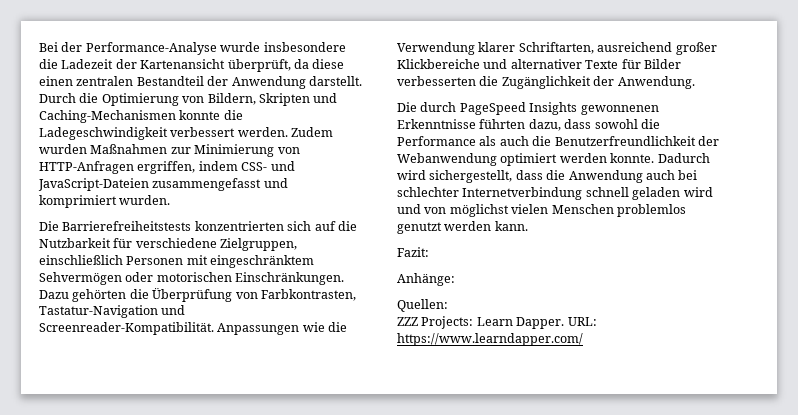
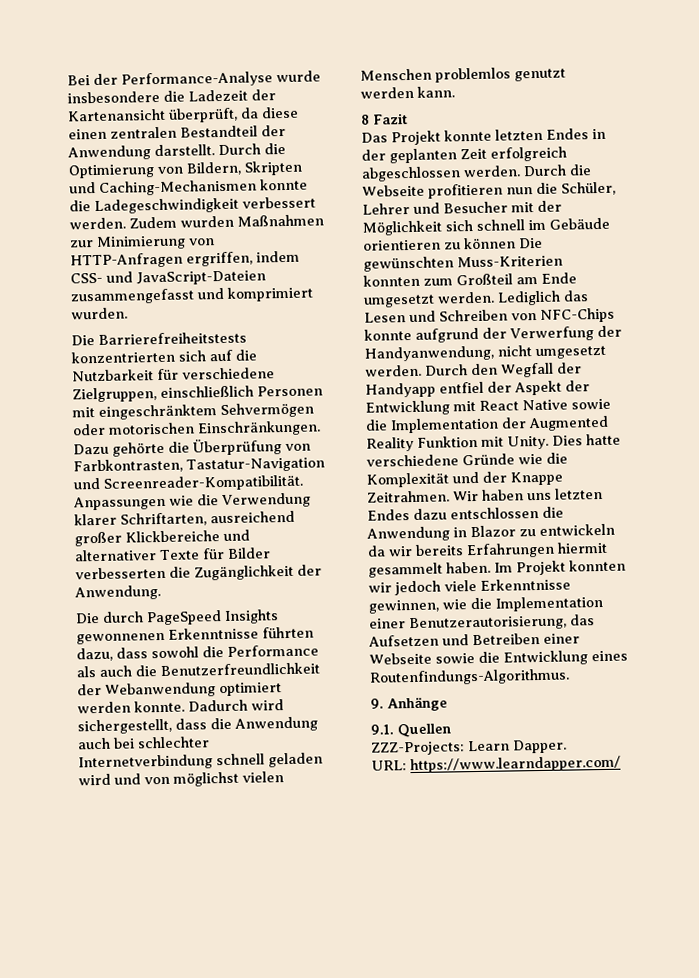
[72,289,127,302] gehörten -> [112,441,165,457] gehörte
[397,247,429,257] [397,273,455,286] [397,299,448,312] [397,316,474,329] Fazit: // Anhänge: // Quellen: // ZZZ Projects: -> [361,113,408,125] [361,128,606,146] [361,146,567,164] [361,164,592,182] [362,181,616,199] [362,200,562,215] [362,217,610,236] [363,237,543,251] [363,255,563,272] [363,272,577,287] [363,290,589,308] [364,307,615,323] [364,325,622,343] [364,345,606,362] [365,362,582,378] [365,380,590,398] [365,398,611,416] [365,415,609,434] [366,433,621,452] [366,452,568,467] [366,471,563,488] [367,487,603,503] [367,506,564,521] [366,523,615,542] [367,541,608,559] [368,559,626,578] [368,578,571,596] [368,595,603,614] [369,614,595,632] [368,633,580,647] [369,650,628,666] [369,668,570,686] [370,697,448,712] [370,723,451,738] [371,741,465,756] 8 Fazit // Das Projekt konnte letzten Endes in der geplanten Zeit erfolgreich abgeschlossen werden. Durch die Webseite profitieren nun die Schüler, Lehrer und Besucher mit der Möglichkeit sich schnell im Gebäude orientieren zu können Die gewünschten Muss-Kriterien konnten zum Großteil am Ende umgesetzt werden. Lediglich das Lesen und Schreiben von NFC-Chips konnte aufgrund der Verwerfung der Handyanwendung, nicht umgesetzt werden. Durch den Wegfall der Handyapp entfiel der Aspekt der Entwicklung mit React Native sowie die Implementation der Augmented Reality Funktion mit Unity. Dies hatte verschiedene Gründe wie die Komplexität und der Knappe Zeitrahmen. Wir haben uns letzten Endes dazu entschlossen die Anwendung in Blazor zu entwickeln da wir bereits Erfahrungen hiermit gesammelt haben. Im Projekt konnten wir jedoch viele Erkenntnisse gewinnen, wie die Implementation einer Benutzerautorisierung, das Aufsetzen und Betreiben einer Webseite sowie die Entwicklung eines Routenfindungs-Algorithmus. // 9. Anhänge // 9.1. Quellen // ZZZ-Projects:
(565, 323) none -> (567, 746) //

